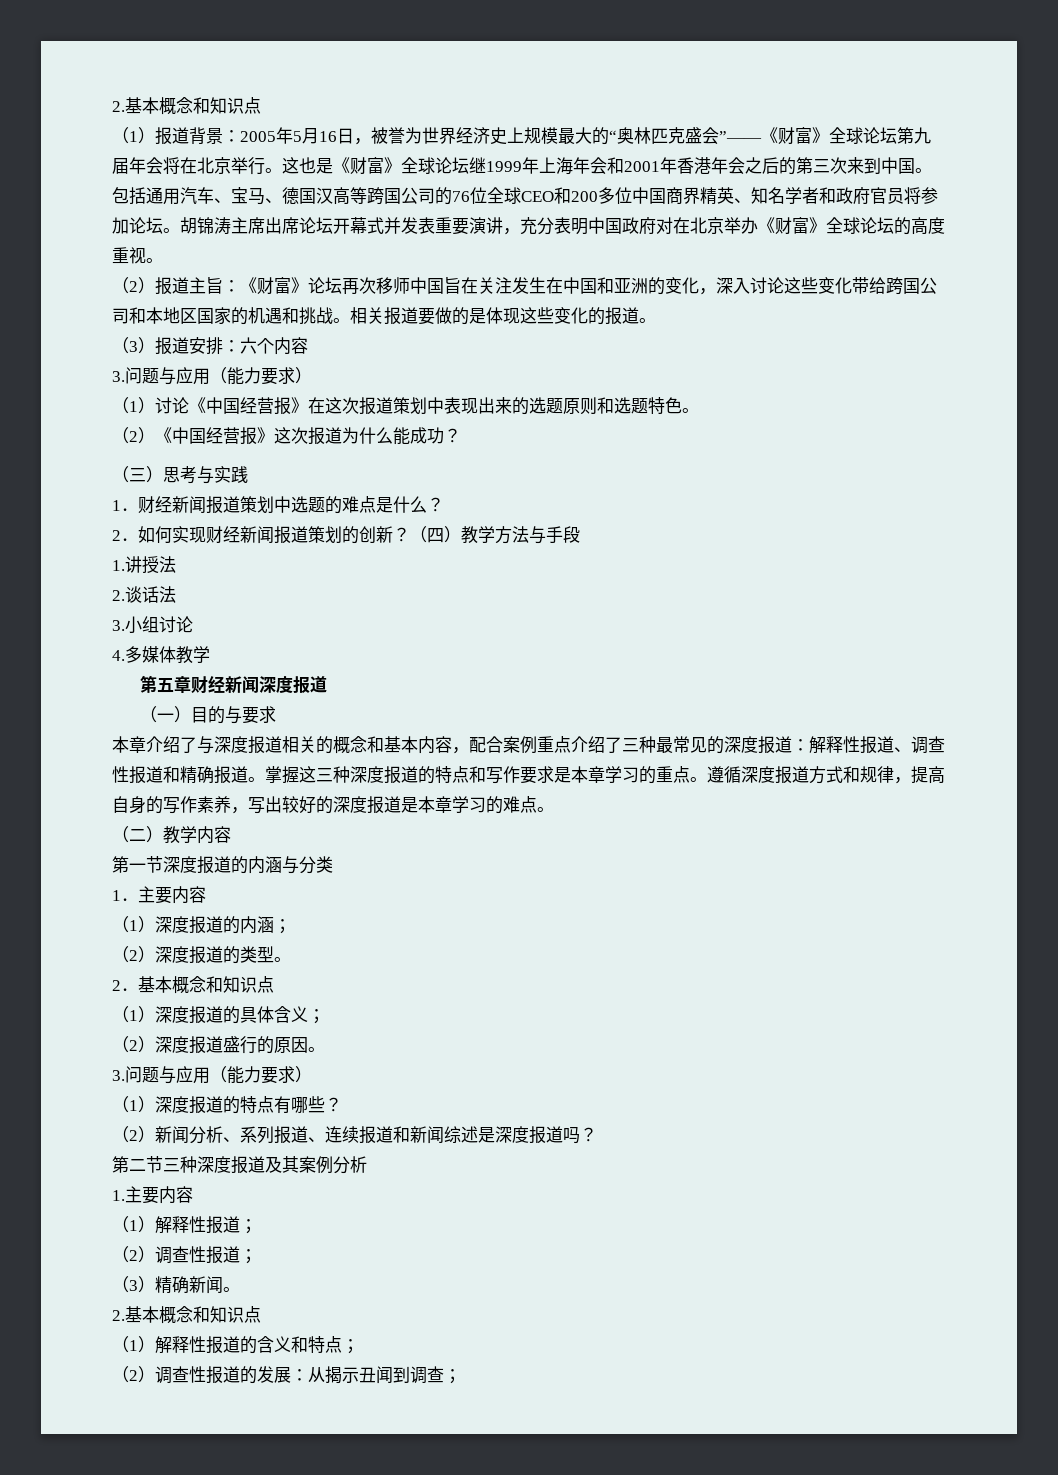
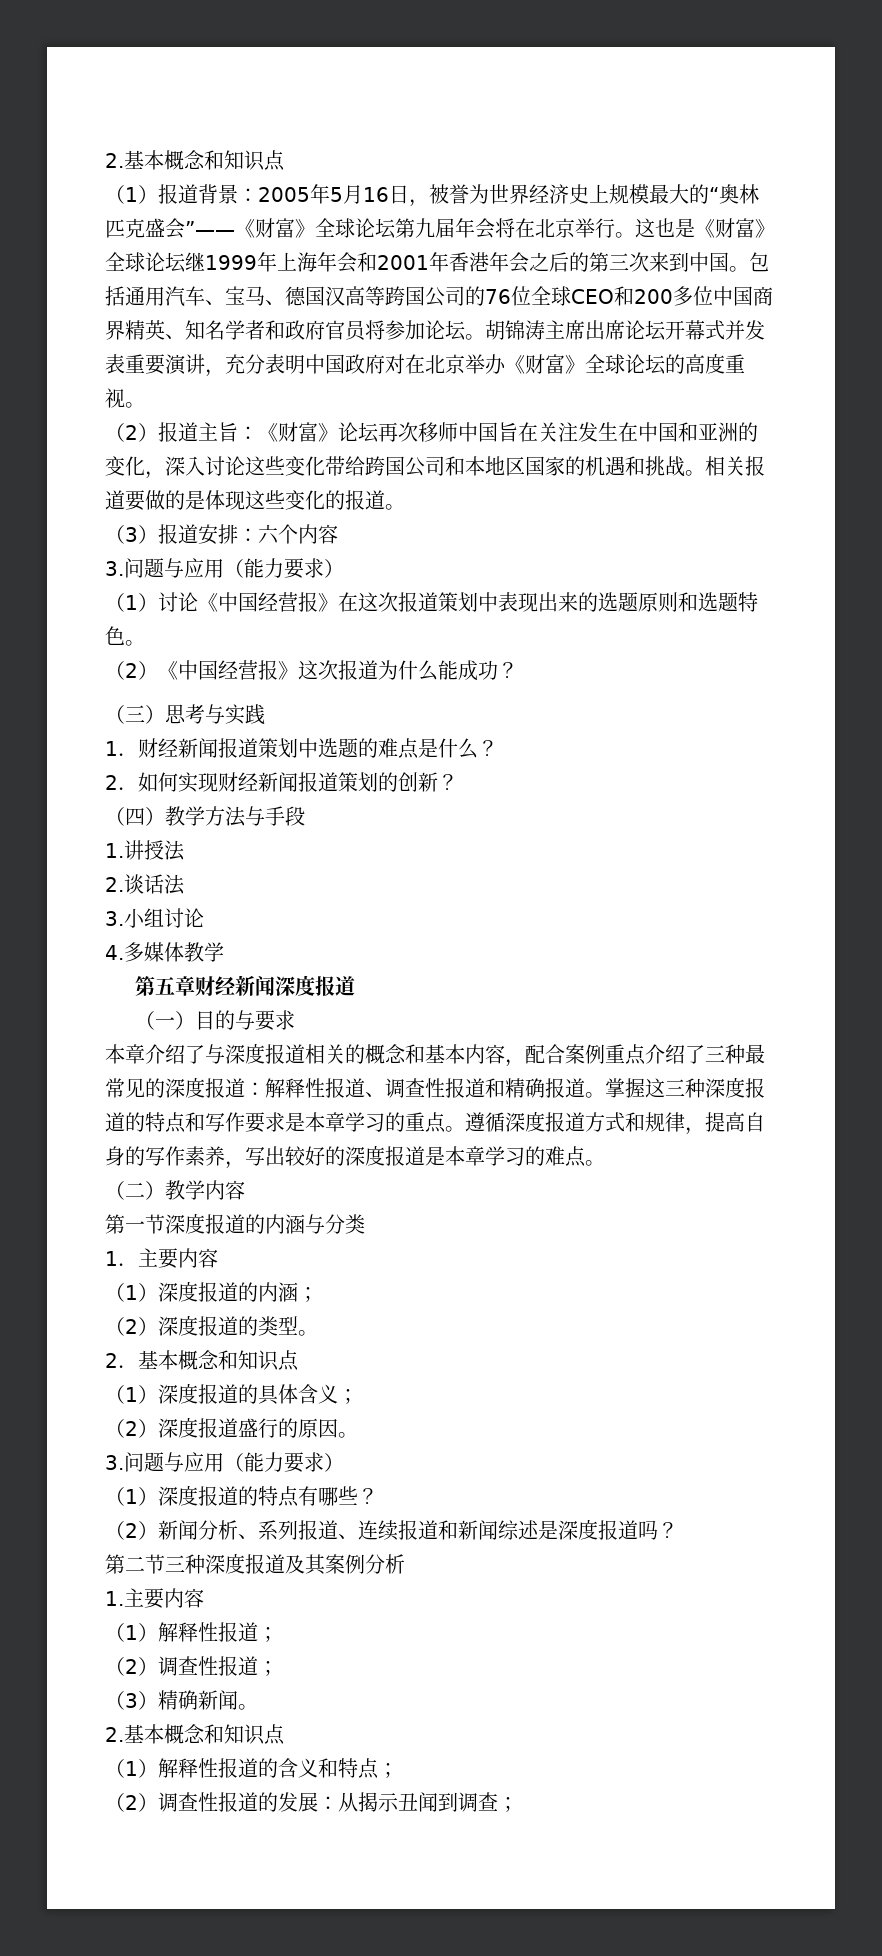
(410, 534) none -> (458, 782) //

